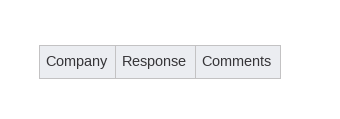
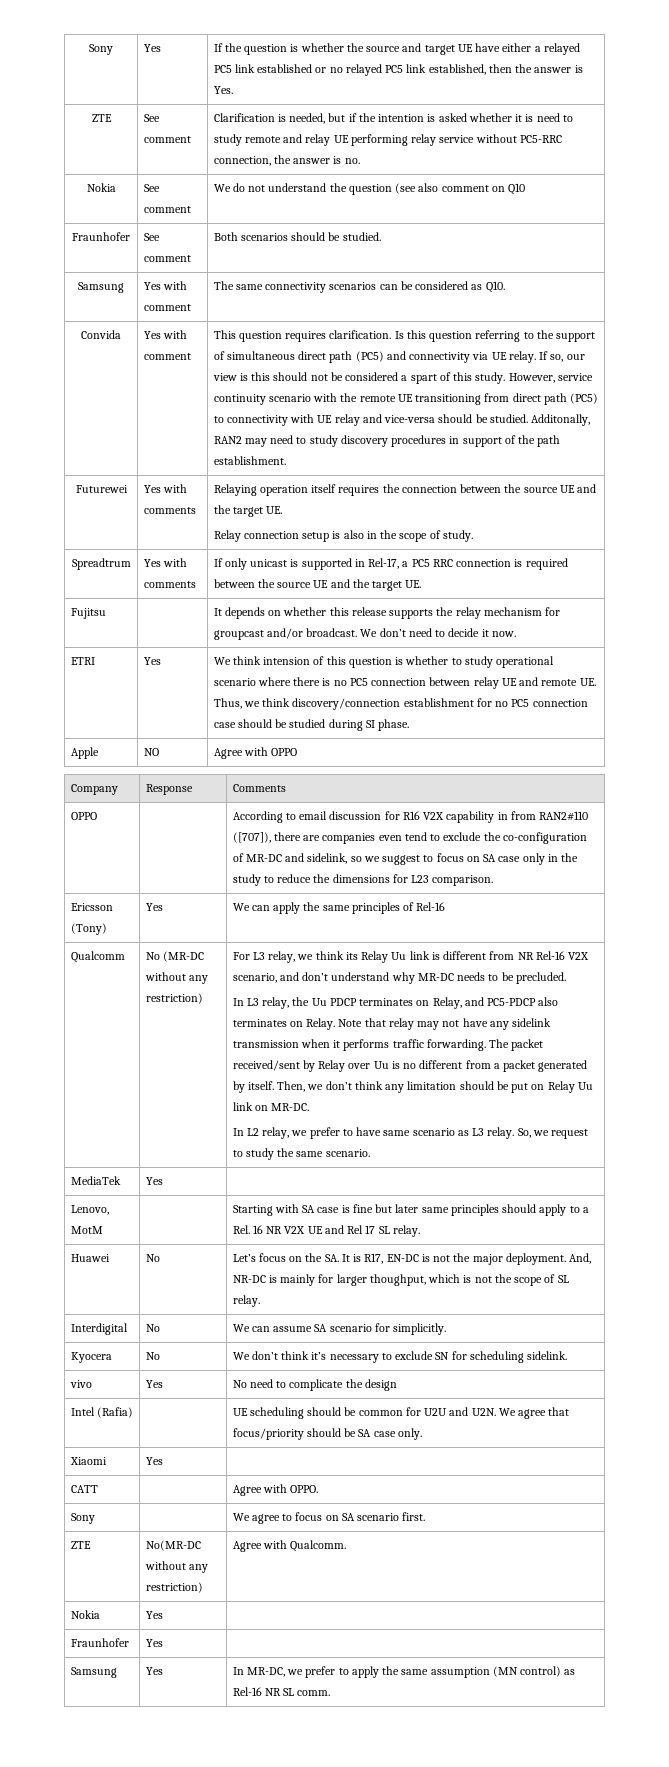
[46,56,109,69] [122,56,187,69] [202,56,272,66] Company | Response | Comments -> [89,44,113,55] [143,44,161,52] [213,43,580,55] [213,64,583,76] [213,86,233,94] [91,114,112,122] [143,114,160,122] [143,136,191,143] [213,113,573,124] [213,134,562,146] [213,155,360,166] [86,183,116,192] [143,184,160,192] [143,206,191,213] [213,183,526,195] [72,232,130,241] [143,233,160,241] [143,255,191,262] [213,232,381,241] [78,282,124,293] [143,281,187,290] [143,304,191,311] [213,281,505,293] [81,330,121,339] [143,330,187,339] [143,353,191,360] [213,330,596,342] [213,351,585,363] [212,372,593,384] [213,393,599,405] [213,414,591,426] [213,435,561,447] [213,456,286,465] [75,485,128,493] [143,484,187,493] [143,507,196,514] [213,484,597,496] [213,505,283,517] [213,530,473,542] [71,558,131,570] [143,558,187,567] [143,581,196,588] [213,558,568,570] [213,579,422,591] [70,608,106,619] [213,607,561,619] [213,628,516,640] [70,657,95,665] [143,657,161,665] [213,656,555,668] [213,677,596,689] [213,698,588,710] [213,719,410,731] [70,747,99,759] [143,748,159,756] [213,747,298,759] [70,784,118,795] [145,784,193,795] [232,784,286,792] [70,812,97,820] [232,811,589,823] [232,832,587,844] [232,853,579,865] [232,874,494,886] [70,903,113,911] [70,923,107,935] [145,903,163,911] [232,902,446,914] [70,951,125,963] [145,951,204,962] [144,972,208,984] [145,993,203,1004] [232,951,590,963] [232,972,566,984] [232,997,559,1009] [232,1018,552,1030] [232,1039,544,1051] [232,1060,588,1072] [232,1081,593,1093] [232,1102,310,1111] [232,1127,589,1139] [232,1148,370,1160] [70,1176,121,1185] [145,1177,163,1185] [70,1205,109,1215] [70,1226,103,1234] [232,1204,589,1216] [232,1225,420,1237] [70,1254,110,1262] [145,1254,160,1262] [232,1253,592,1265] [232,1274,569,1286] [232,1295,260,1307] [70,1323,128,1335] [145,1324,160,1332] [232,1323,447,1335] [70,1352,112,1363] [145,1352,160,1360] [232,1351,568,1363] [69,1380,92,1388] [145,1380,163,1388] [232,1379,397,1391] [70,1407,133,1418] [232,1407,570,1419] [232,1428,422,1440] [69,1457,107,1465] [145,1457,163,1465] [70,1485,98,1493] [232,1484,319,1496] [70,1513,95,1524] [232,1512,426,1524] [70,1541,91,1549] [145,1540,201,1551] [144,1561,208,1573] [145,1582,203,1593] [232,1540,347,1552] [70,1610,100,1619] [145,1611,163,1619] [70,1638,129,1647] [145,1639,163,1647] [70,1667,117,1678] [145,1667,163,1675] [232,1666,576,1678] [232,1687,331,1696] Sony | Yes | If the question is whether the source and target UE have either a relayed PC5 link established or no relayed PC5 link established, then the answer is Yes. // ZTE | See comment | Clarification is needed, but if the intention is asked whether it is need to study remote and relay UE performing relay service without PC5-RRC connection, the answer is no. // Nokia | See comment | We do not understand the question (see also comment on Q10 // Fraunhofer | See comment | Both scenarios should be studied. // Samsung | Yes with comment | The same connectivity scenarios can be considered as Q10. // Convida | Yes with comment | This question requires clarification. Is this question referring to the support of simultaneous direct path (PC5) and connectivity via UE relay. If so, our view is this should not be considered a spart of this study. However, service continuity scenario with the remote UE transitioning from direct path (PC5) to connectivity with UE relay and vice-versa should be studied. Additonally, RAN2 may need to study discovery procedures in support of the path establishment. // Futurewei | Yes with comments | Relaying operation itself requires the connection between the source UE and the target UE. // Relay connection setup is also in the scope of study. // Spreadtrum | Yes with comments | If only unicast is supported in Rel-17, a PC5 RRC connection is required between the source UE and the target UE. // Fujitsu | | It depends on whether this release supports the relay mechanism for groupcast and/or broadcast. We don’t need to decide it now. // ETRI | Yes | We think intension of this question is whether to study operational scenario where there is no PC5 connection between relay UE and remote UE. Thus, we think discovery/connection establishment for no PC5 connection case should be studied during SI phase. // Apple | NO | Agree with OPPO // Company | Response | Comments // OPPO | | According to email discussion for R16 V2X capability in from RAN2#110 ([707]), there are companies even tend to exclude the co-configuration of MR-DC and sidelink, so we suggest to focus on SA case only in the study to reduce the dimensions for L23 comparison. // Ericsson (Tony) | Yes | We can apply the same principles of Rel-16 // Qualcomm | No (MR-DC without any restriction) | For L3 relay, we think its Relay Uu link is different from NR Rel-16 V2X scenario, and don’t understand why MR-DC needs to be precluded. // In L3 relay, the Uu PDCP terminates on Relay, and PC5-PDCP also terminates on Relay. Note that relay may not have any sidelink transmission when it performs traffic forwarding. The packet received/sent by Relay over Uu is no different from a packet generated by itself. Then, we don’t think any limitation should be put on Relay Uu link on MR-DC. // In L2 relay, we prefer to have same scenario as L3 relay. So, we request to study the same scenario. // MediaTek | Yes | // Lenovo, MotM | | Starting with SA case is fine but later same principles should apply to a Rel. 16 NR V2X UE and Rel 17 SL relay. // Huawei | No | Let’s focus on the SA. It is R17, EN-DC is not the major deployment. And, NR-DC is mainly for larger thoughput, which is not the scope of SL relay. // Interdigital | No | We can assume SA scenario for simplicitly. // Kyocera | No | We don’t think it’s necessary to exclude SN for scheduling sidelink. // vivo | Yes | No need to complicate the design // Intel (Rafia) | | UE scheduling should be common for U2U and U2N. We agree that focus/priority should be SA case only. // Xiaomi | Yes | // CATT | | Agree with OPPO. // Sony | | We agree to focus on SA scenario first. // ZTE | No(MR-DC without any restriction) | Agree with Qualcomm. // Nokia | Yes | // Fraunhofer | Yes | // Samsung | Yes | In MR-DC, we prefer to apply the same assumption (MN control) as Rel-16 NR SL comm.

